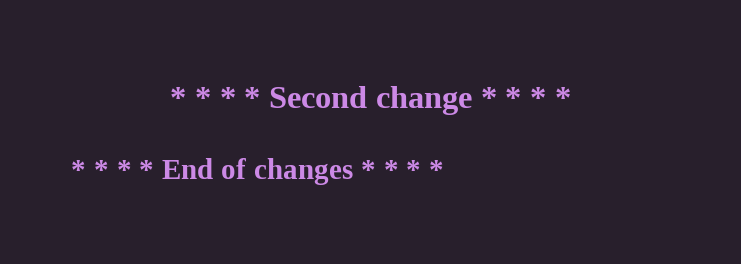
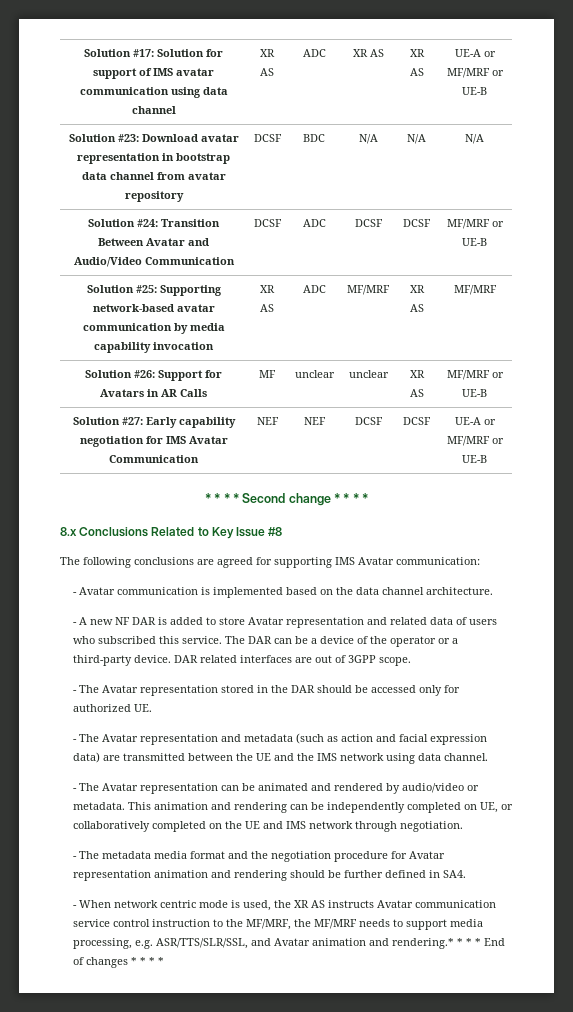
(170, 97) none -> [84,49,223,57] [93,68,214,79] [79,87,228,98] [131,106,176,114] [260,49,275,57] [260,68,274,76] [302,49,326,57] [352,49,384,57] [409,49,425,57] [409,68,424,76] [454,49,496,57] [446,68,504,78] [462,87,487,95] [68,134,239,142] [77,153,230,164] [81,172,226,180] [124,191,184,202] [253,134,282,142] [303,134,325,142] [358,134,378,144] [407,134,426,144] [465,134,484,144] [88,219,220,227] [98,238,209,246] [73,257,235,267] [253,219,282,227] [302,219,326,227] [354,219,383,227] [403,219,431,227] [446,219,504,229] [462,238,487,246] [86,285,222,296] [92,304,215,312] [82,323,225,334] [94,342,214,353] [260,285,275,293] [260,304,274,312] [302,285,326,293] [347,285,390,295] [409,285,425,293] [409,304,424,312] [453,285,497,295] [85,370,222,381] [100,389,207,397] [259,370,276,378] [294,370,335,378] [348,370,389,378] [409,370,425,378] [409,389,424,397] [446,370,504,380] [462,389,487,397] [72,417,236,428] [79,436,228,447] [109,455,199,463] [256,417,279,425] [303,417,326,425] [354,417,383,425] [403,417,431,425] [454,417,496,425] [446,436,504,446] [462,455,487,463] Solution #17: Solution for support of IMS avatar communication using data channel | XR AS | ADC | XR AS | XR AS | UE-A or MF/MRF or UE-B // Solution #23: Download avatar representation in bootstrap data channel from avatar repository | DCSF | BDC | N/A | N/A | N/A // Solution #24: Transition Between Avatar and Audio/Video Communication | DCSF | ADC | DCSF | DCSF | MF/MRF or UE-B // Solution #25: Supporting network-based avatar communication by media capability invocation | XR AS | ADC | MF/MRF | XR AS | MF/MRF // Solution #26: Support for Avatars in AR Calls | MF | unclear | unclear | XR AS | MF/MRF or UE-B // Solution #27: Early capability negotiation for IMS Avatar Communication | NEF | NEF | DCSF | DCSF | UE-A or MF/MRF or UE-B //
[71,160,86,179] * -> [60,527,283,539] [60,557,480,568] [73,587,494,598] [73,617,498,628] [73,636,459,647] [73,655,412,666] [73,685,461,696] [73,704,153,712] [73,733,488,745] [73,752,489,764] [73,783,480,794] [73,802,514,813] [73,821,464,832] [73,851,446,862] [73,870,467,881] [73,900,497,911] [73,919,484,930] [73,938,455,949] 8.x Conclusions Related to Key Issue #8 // The following conclusions are agreed for supporting IMS Avatar communication: // - Avatar communication is implemented based on the data channel architecture. // - A new NF DAR is added to store Avatar representation and related data of users who subscribed this service. The DAR can be a device of the operator or a third-party device. DAR related interfaces are out of 3GPP scope. // - The Avatar representation stored in the DAR should be accessed only for authorized UE. // - The Avatar representation and metadata (such as action and facial expression data) are transmitted between the UE and the IMS network using data channel. // - The Avatar representation can be animated and rendered by audio/video or metadata. This animation and rendering can be independently completed on UE, or collaboratively completed on the UE and IMS network through negotiation. // - The metadata media format and the negotiation procedure for Avatar representation animation and rendering should be further defined in SA4. // - When network centric mode is used, the XR AS instructs Avatar communication service control instruction to the MF/MRF, the MF/MRF needs to support media processing, e.g. ASR/TTS/SLR/SSL, and Avatar animation and rendering.*

